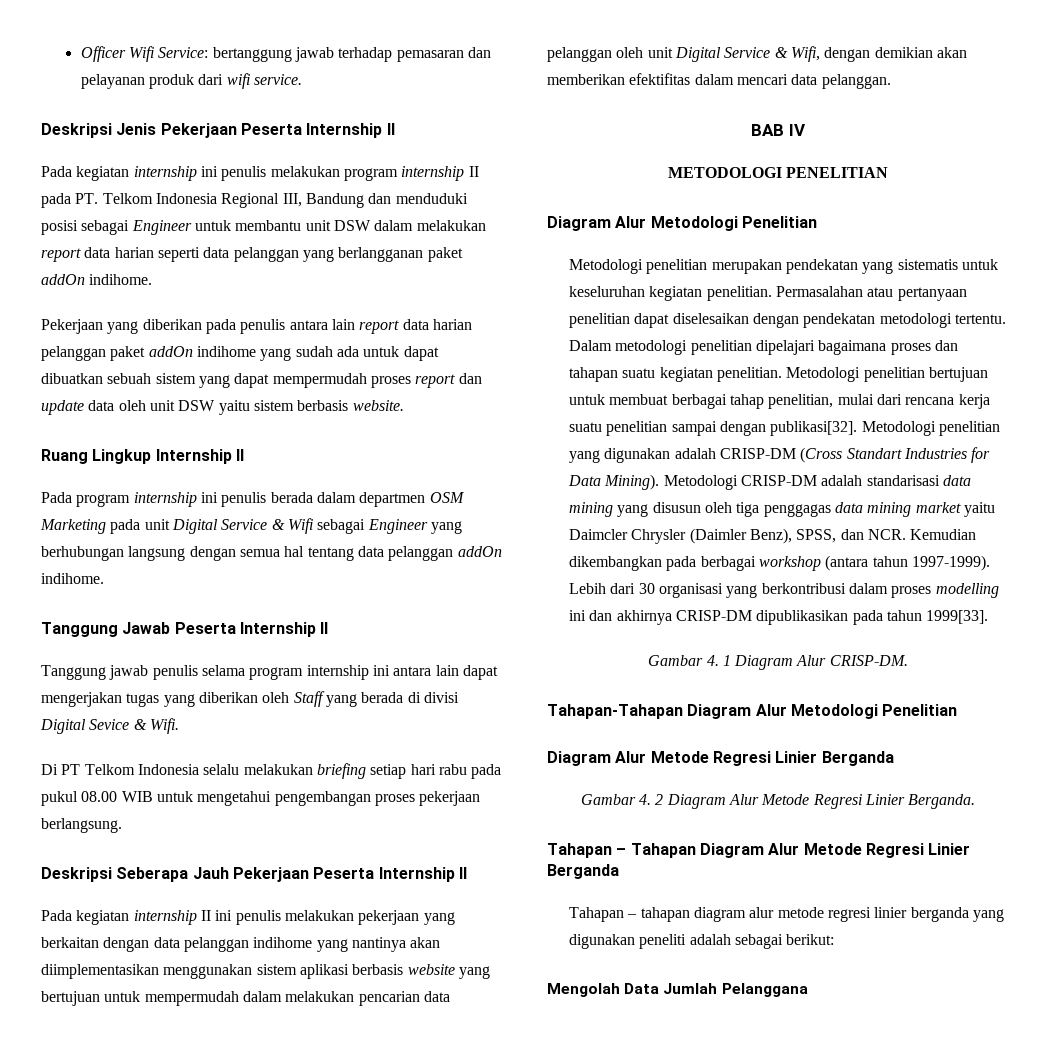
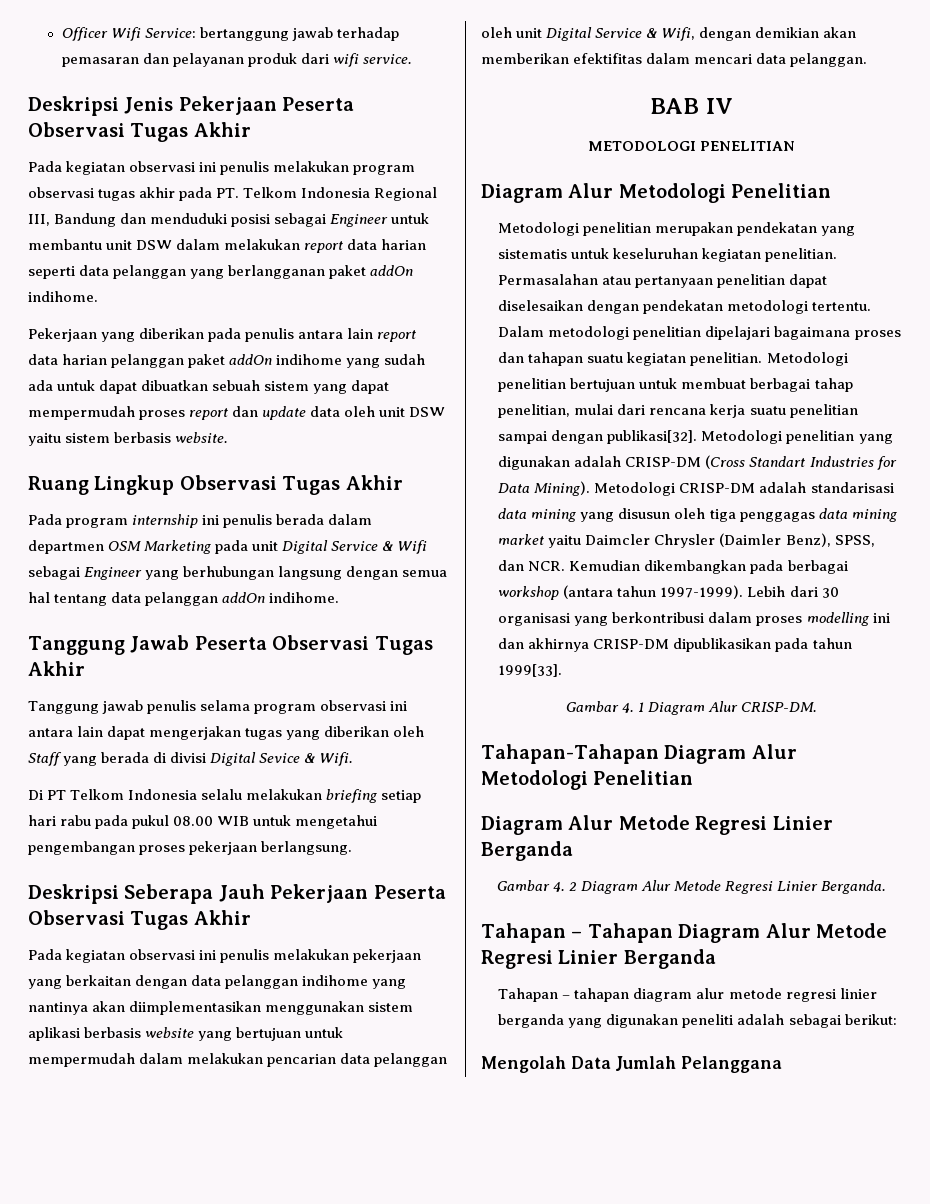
[306,123,395,138] [41,166,197,181] Internship II // Pada kegiatan internship -> [28,122,251,142] [28,161,196,175] Observasi Tugas Akhir // Pada kegiatan observasi
[401,166,479,181] internship II -> [28,187,176,201] observasi tugas akhir
[155,449,244,464] Internship II -> [179,475,403,495] Observasi Tugas Akhir
[239,622,329,637] Internship II -> [272,635,433,655] [28,661,85,676] Observasi Tugas Akhir
[306,665,369,680] internship -> [320,700,387,711] observasi
[378,867,467,882] [41,910,211,925] Internship II // Pada kegiatan internship II -> [28,910,251,930] [28,949,196,963] Observasi Tugas Akhir // Pada kegiatan observasi

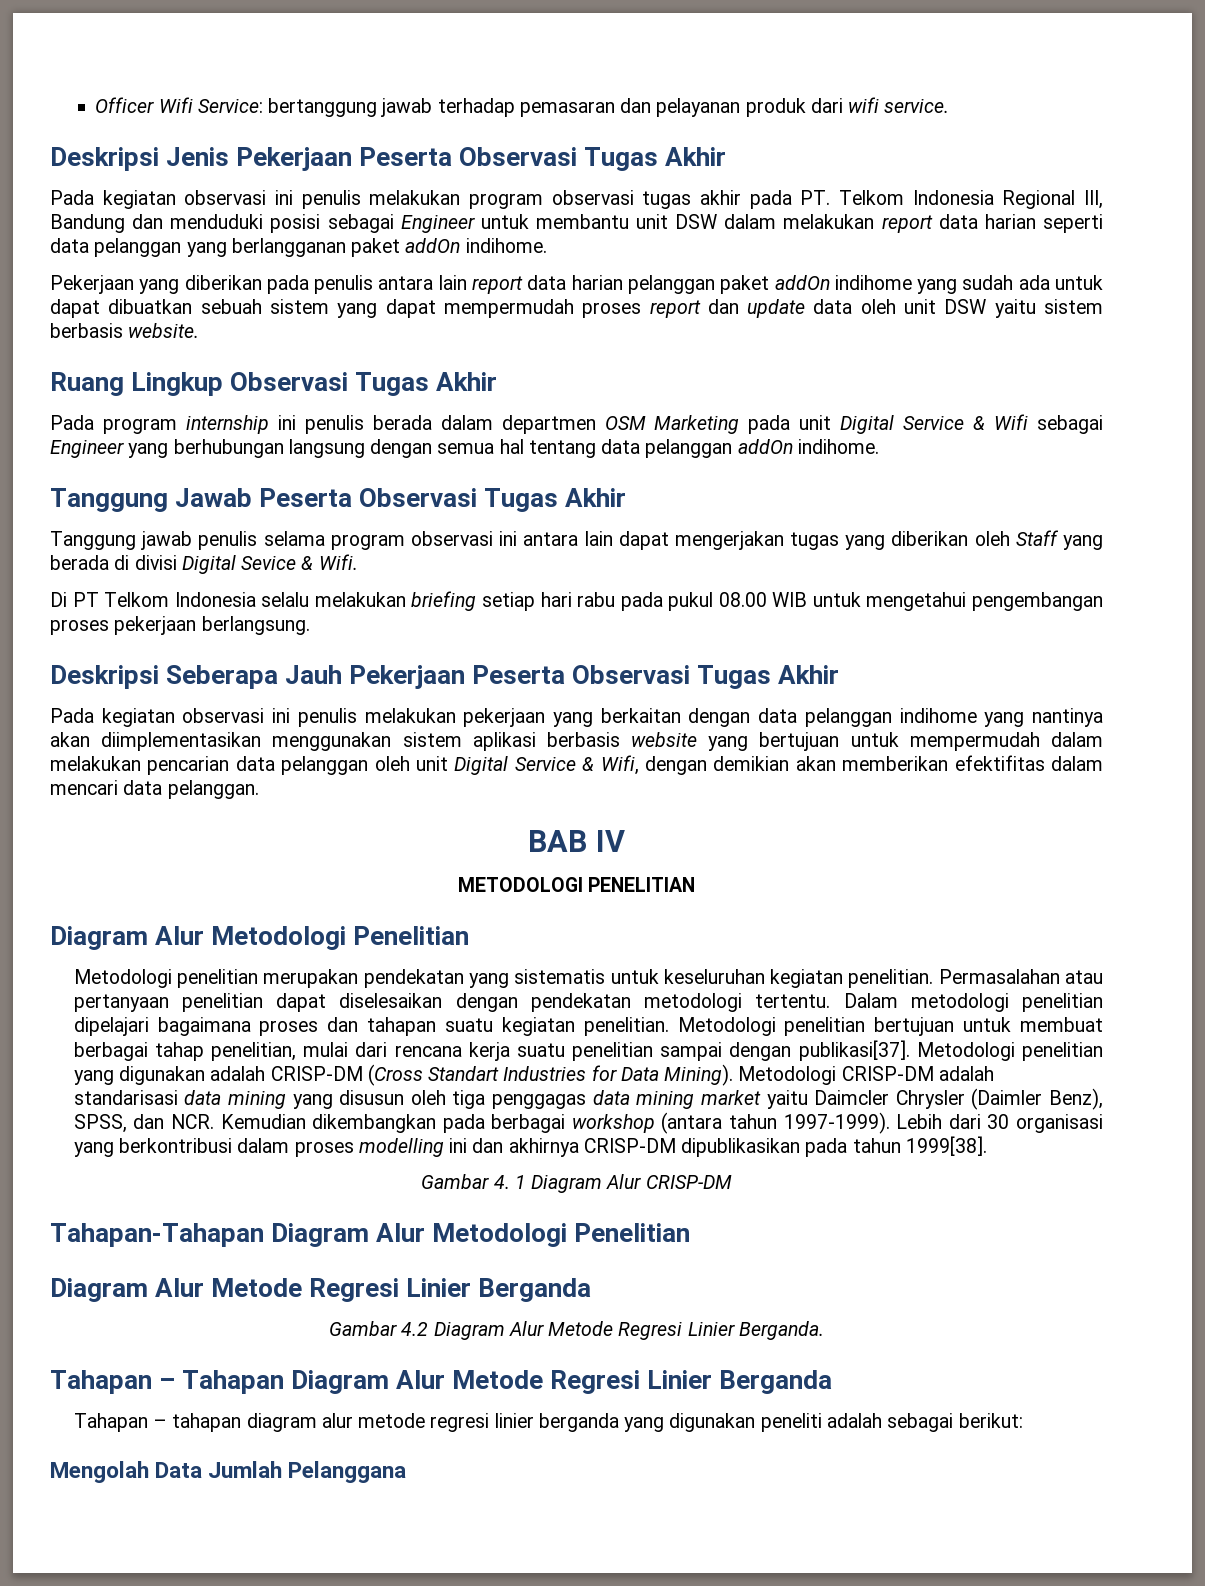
[607,430,698,444] publikasi[32]. -> [798,1040,910,1061] publikasi[37].
[498,664,563,677] 1999[33]. -> [905,1136,987,1156] 1999[38].
[741,702,818,712] CRISP-DM. -> [645,1175,732,1189] CRISP-DM
[552,881,577,892] 4. 2 -> [401,1322,429,1336] 4.2

